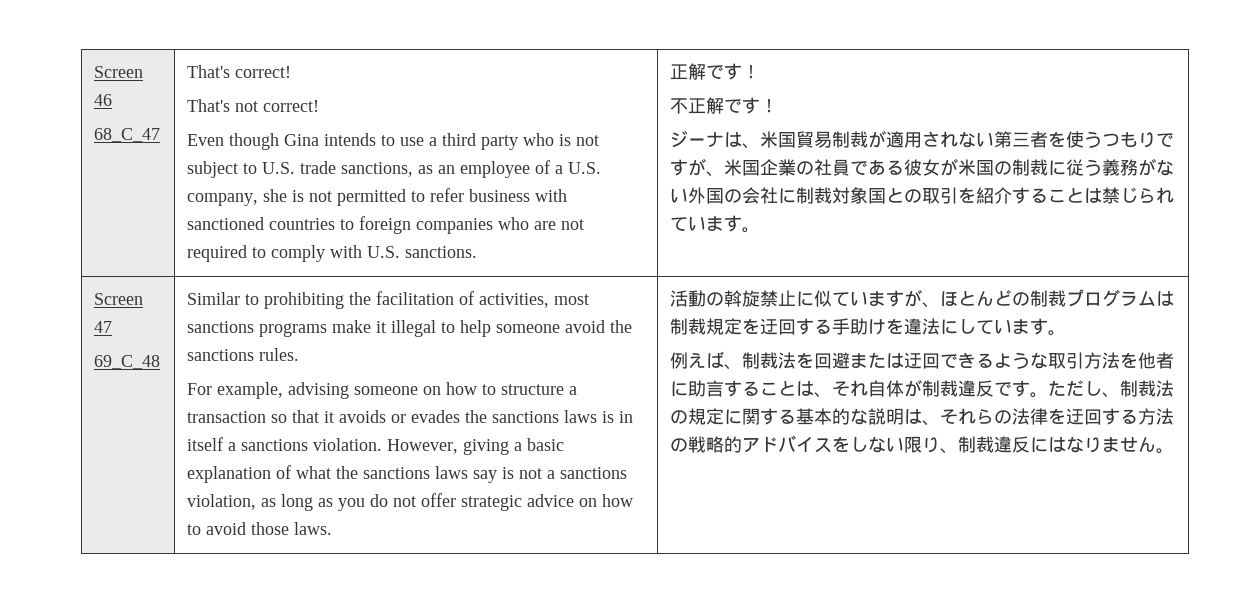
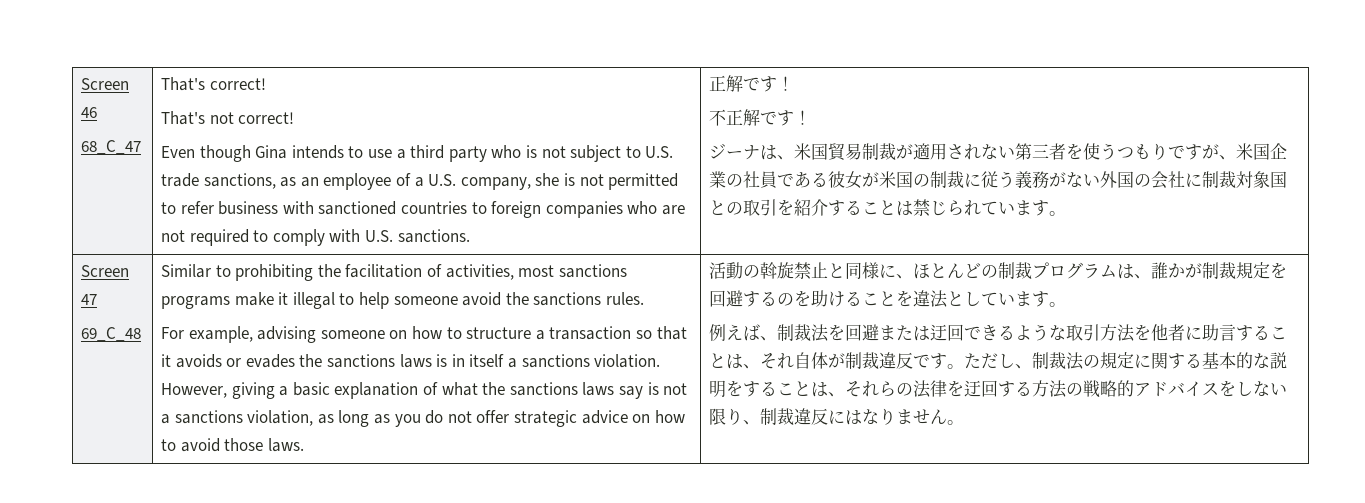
[795,289,922,307] に似ていますが -> [828,262,897,279] と同様に
(1174, 298) none -> [1134,262,1203,279] 、誰かが
[759,318,958,335] 迂回する手助けを違法に -> [709,290,965,308] 回避するのを助けることを違法と
(904, 416) none -> [726,380,812,397] をすること

